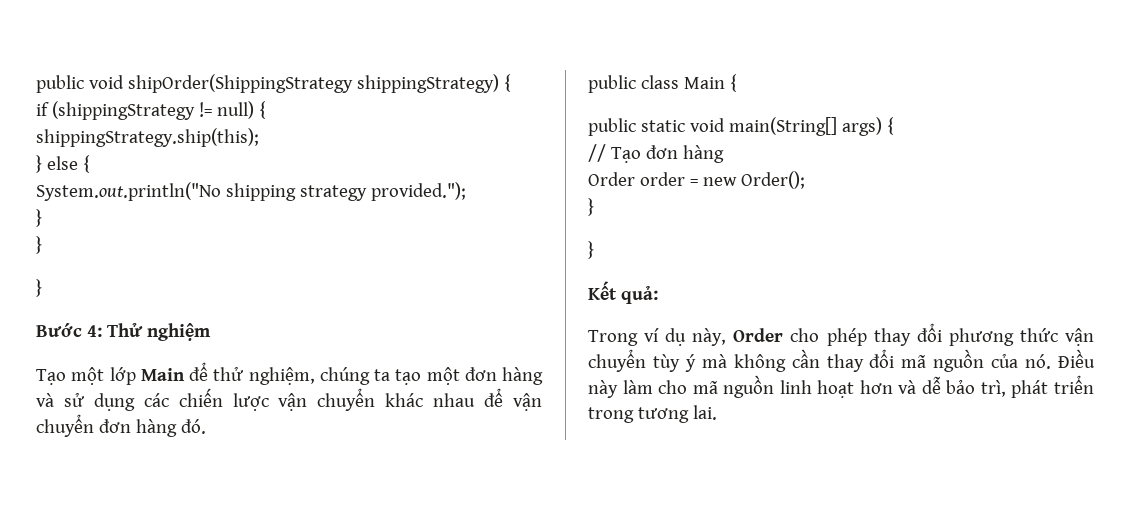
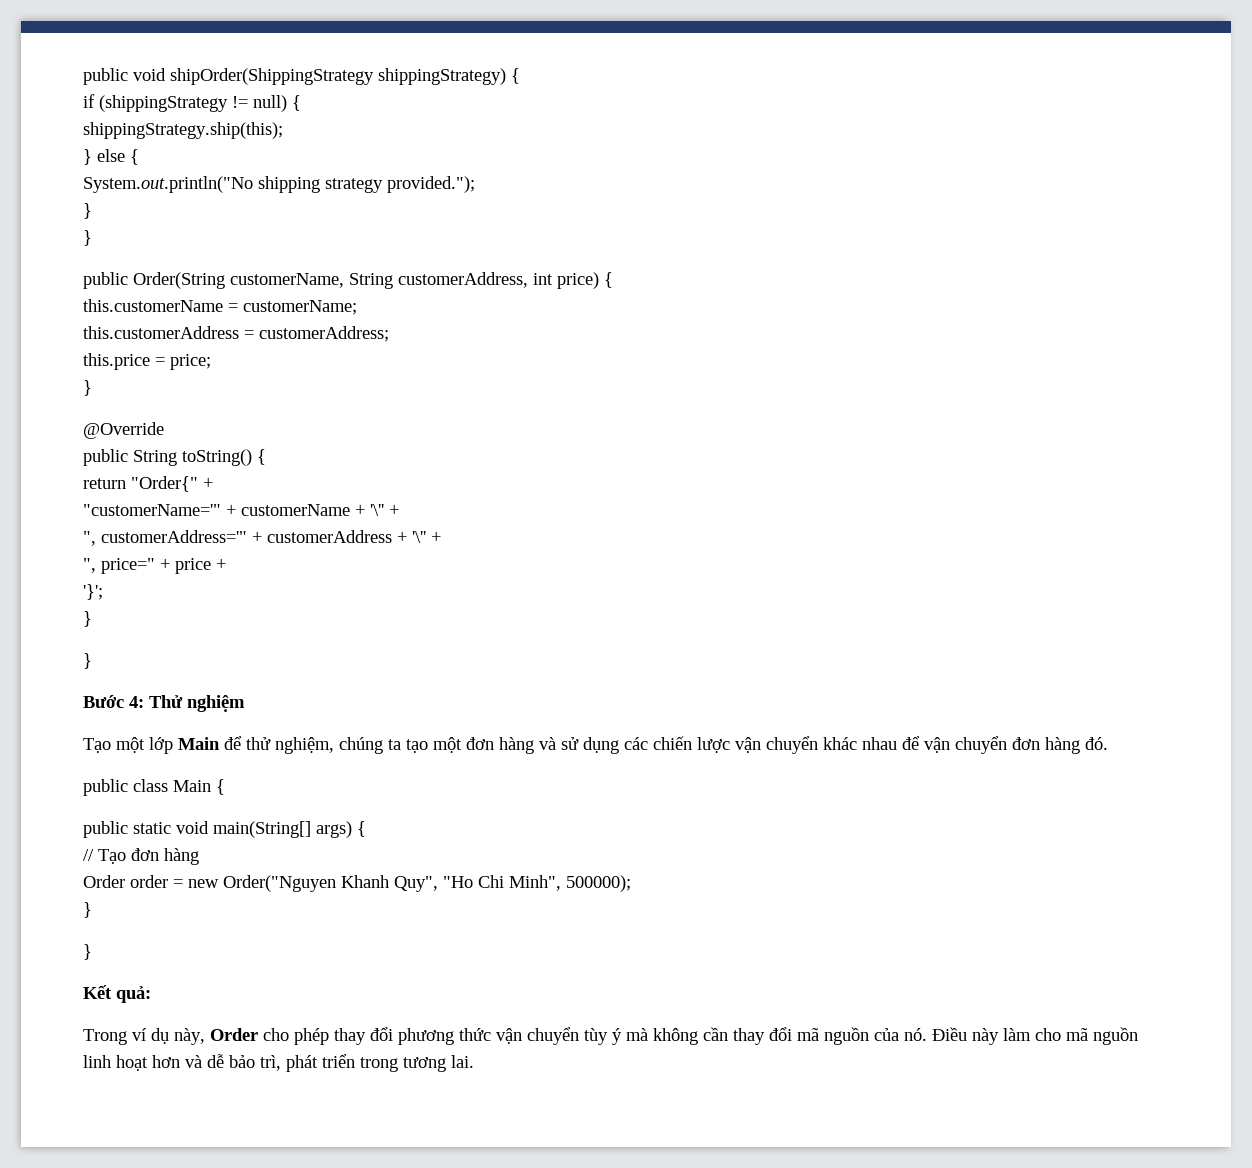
(42, 245) none -> [83,272,613,289] [83,299,357,315] [83,326,389,342] [83,353,211,370] [83,380,92,396] [83,422,164,439] [83,449,266,466] [83,476,213,492] [83,504,399,516] [83,530,441,546] [83,558,226,574] [83,584,103,600] [83,611,92,627] // public Order(String customerName, String customerAddress, int price) { // this.customerName = customerName; // this.customerAddress = customerAddress; // this.price = price; // } // @Override // public String toString() { // return "Order{" + // "customerName='" + customerName + '\'' + // ", customerAddress='" + customerAddress + '\'' + // ", price=" + price + // '}'; // }
[740,171,805,189] Order(); -> [223,875,631,892] Order("Nguyen Khanh Quy", "Ho Chi Minh", 500000);

